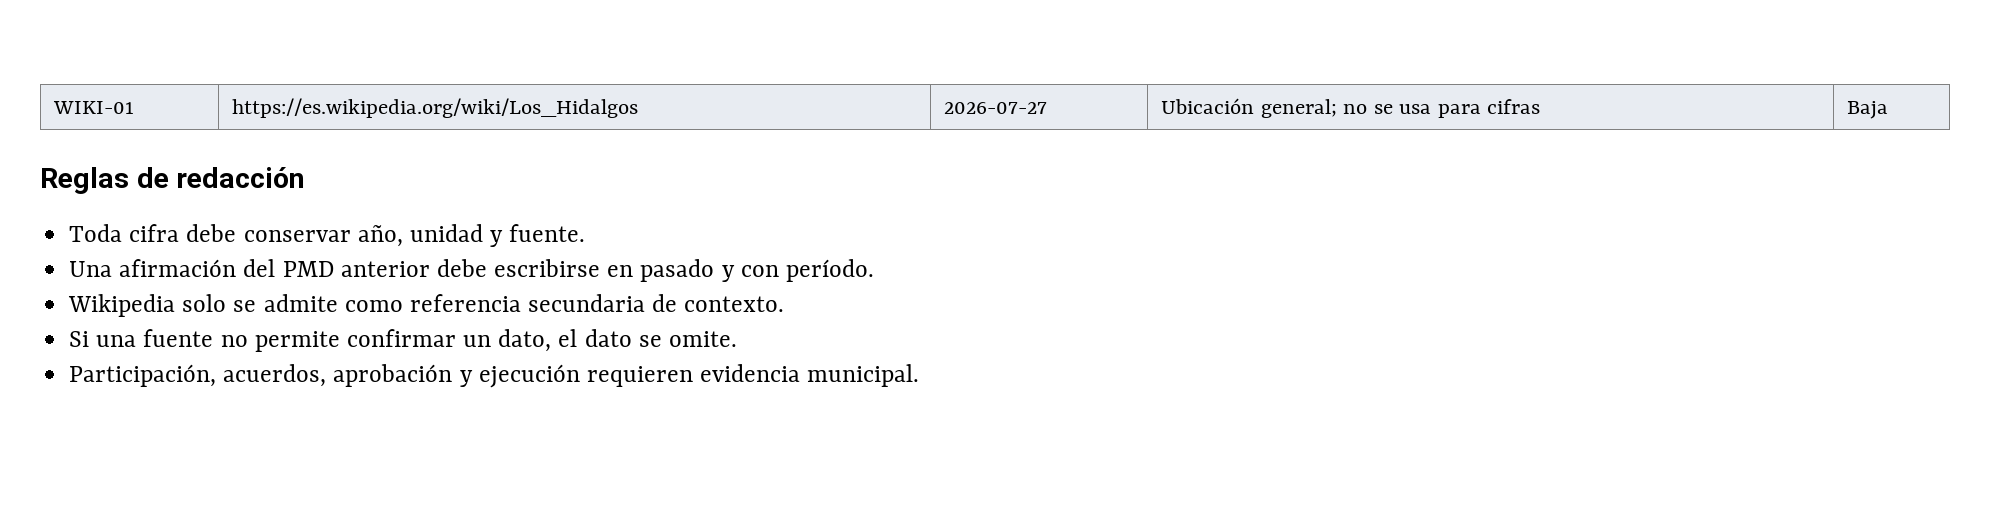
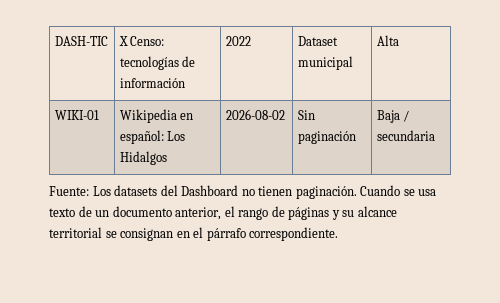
[53,101,135,114] [232,98,639,118] [944,102,1048,114] [1161,98,1541,118] [1847,101,1889,119] [40,167,306,194] [69,224,586,247] [69,259,874,282] [68,294,785,317] [69,329,737,352] [69,364,920,388] WIKI-01 | https://es.wikipedia.org/wiki/Los_Hidalgos | 2026-07-27 | Ubicación general; no se usa para cifras | Baja // Reglas de redacción // Toda cifra debe conservar año, unidad y fuente. // Una afirmación del PMD anterior debe escribirse en pasado y con período. // Wikipedia solo se admite como referencia secundaria de contexto. // Si una fuente no permite confirmar un dato, el dato se omite. // Participación, acuerdos, aprobación y ejecución requieren evidencia municipal. -> [54,36,108,46] [118,36,165,46] [119,56,196,70] [119,78,185,88] [225,36,251,46] [297,36,338,46] [297,56,353,70] [376,35,399,46] [54,110,99,120] [119,109,194,123] [119,130,186,144] [119,151,167,165] [225,109,285,120] [297,110,315,120] [297,131,356,144] [376,110,410,123] [376,130,435,141] [49,185,437,199] [49,206,397,220] [49,227,339,241] DASH-TIC | X Censo: tecnologías de información | 2022 | Dataset municipal | Alta // WIKI-01 | Wikipedia en español: Los Hidalgos | 2026-08-02 | Sin paginación | Baja / secundaria // Fuente: Los datasets del Dashboard no tienen paginación. Cuando se usa texto de un documento anterior, el rango de páginas y su alcance territorial se consignan en el párrafo correspondiente.

